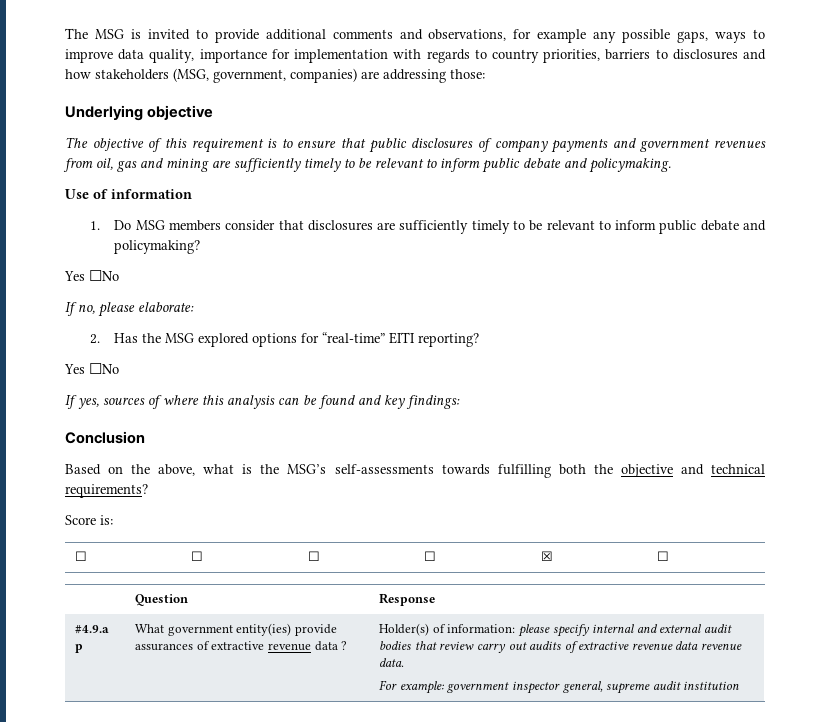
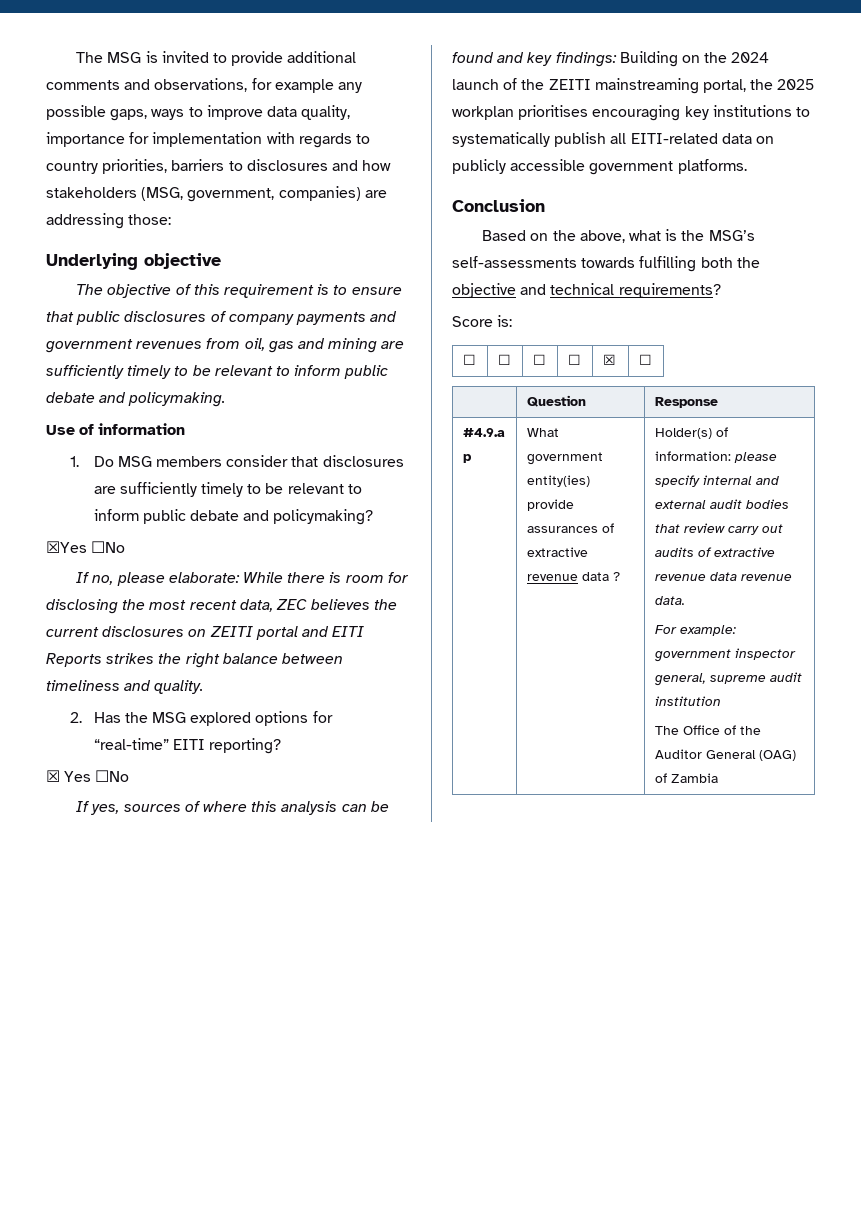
[64,271,85,281] Yes -> [46,541,87,553] ☒Yes
(194, 307) none -> [242,572,409,583] [46,599,398,614] [46,626,365,640] [46,653,343,668] [46,680,204,694] While there is room for disclosing the most recent data, ZEC believes the current disclosures on ZEITI portal and EITI Reports strikes the right balance between timeliness and quality.
(480, 340) none -> [46,770,60,782] ☒
(460, 402) none -> [619,51,770,67] [452,78,815,94] [452,105,810,121] [452,132,774,147] [452,159,747,175] Building on the 2024 launch of the ZEITI mainstreaming portal, the 2025 workplan prioritises encouraging key institutions to systematically publish all EITI-related data on publicly accessible government platforms.
(740, 685) none -> [654,725,761,735] [654,749,796,761] [654,773,718,783] // The Office of the Auditor General (OAG) of Zambia

